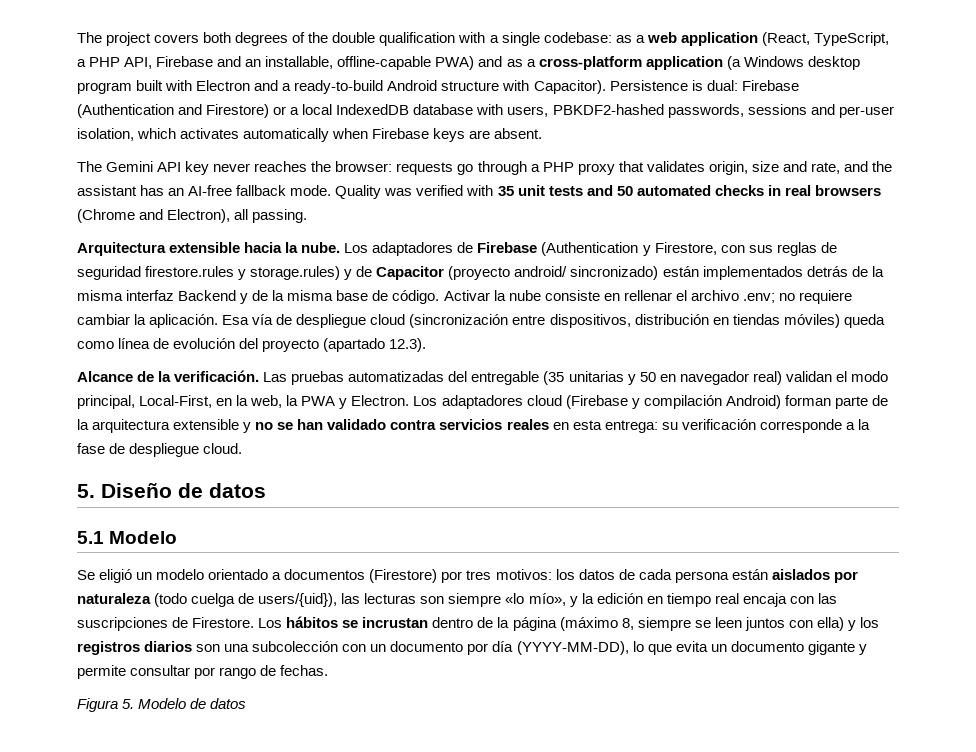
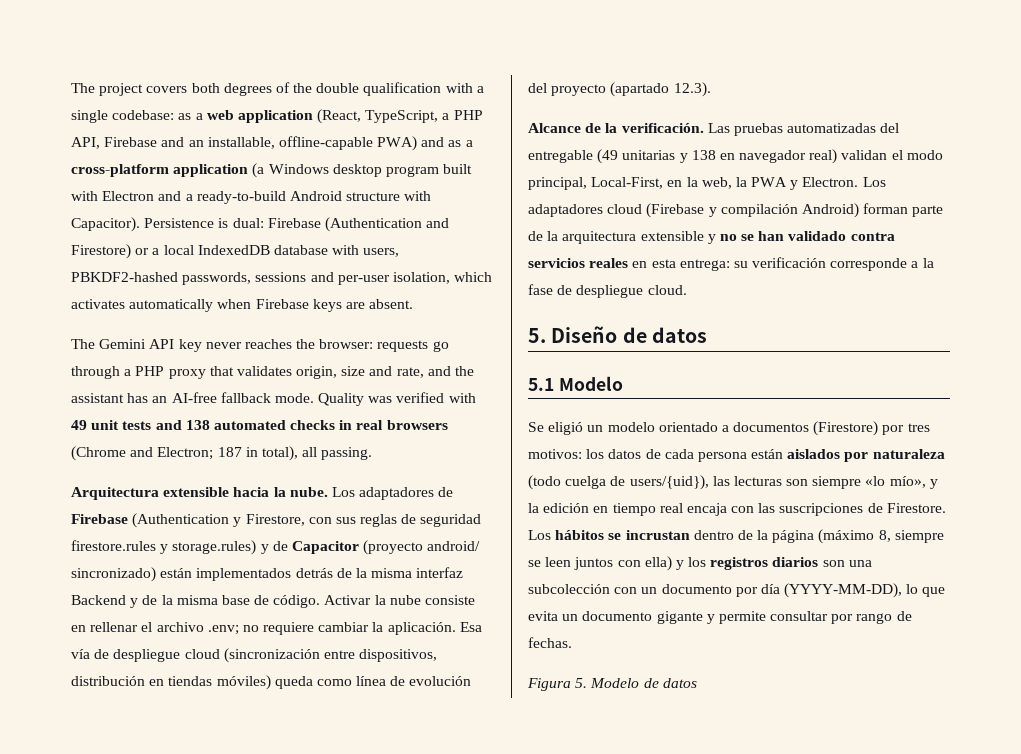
[497,186,514,196] 35 -> [71,420,87,430] 49
[616,186,633,196] 50 -> [185,420,210,430] 138
[167,209,231,223] Electron), -> [157,446,298,461] Electron; 187 in total),
[543,371,565,385] (35 -> [597,149,619,164] (49
[639,372,656,382] 50 -> [691,150,716,160] 138

